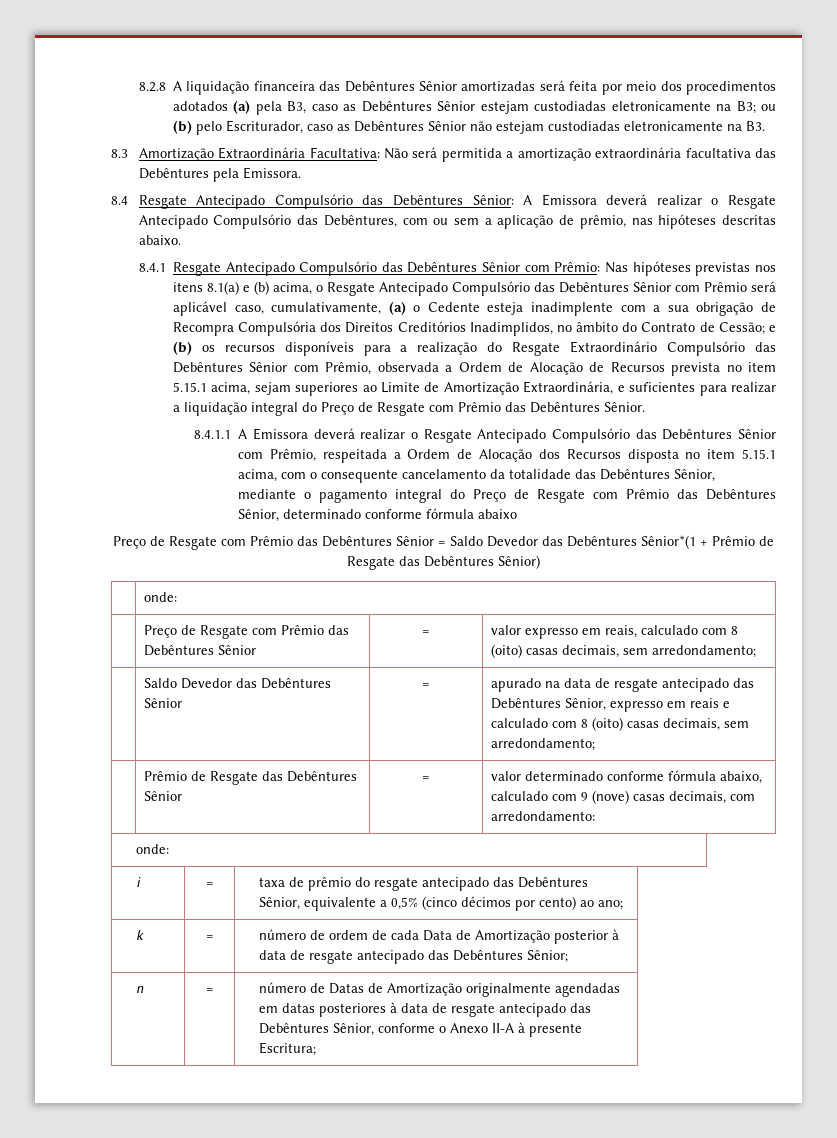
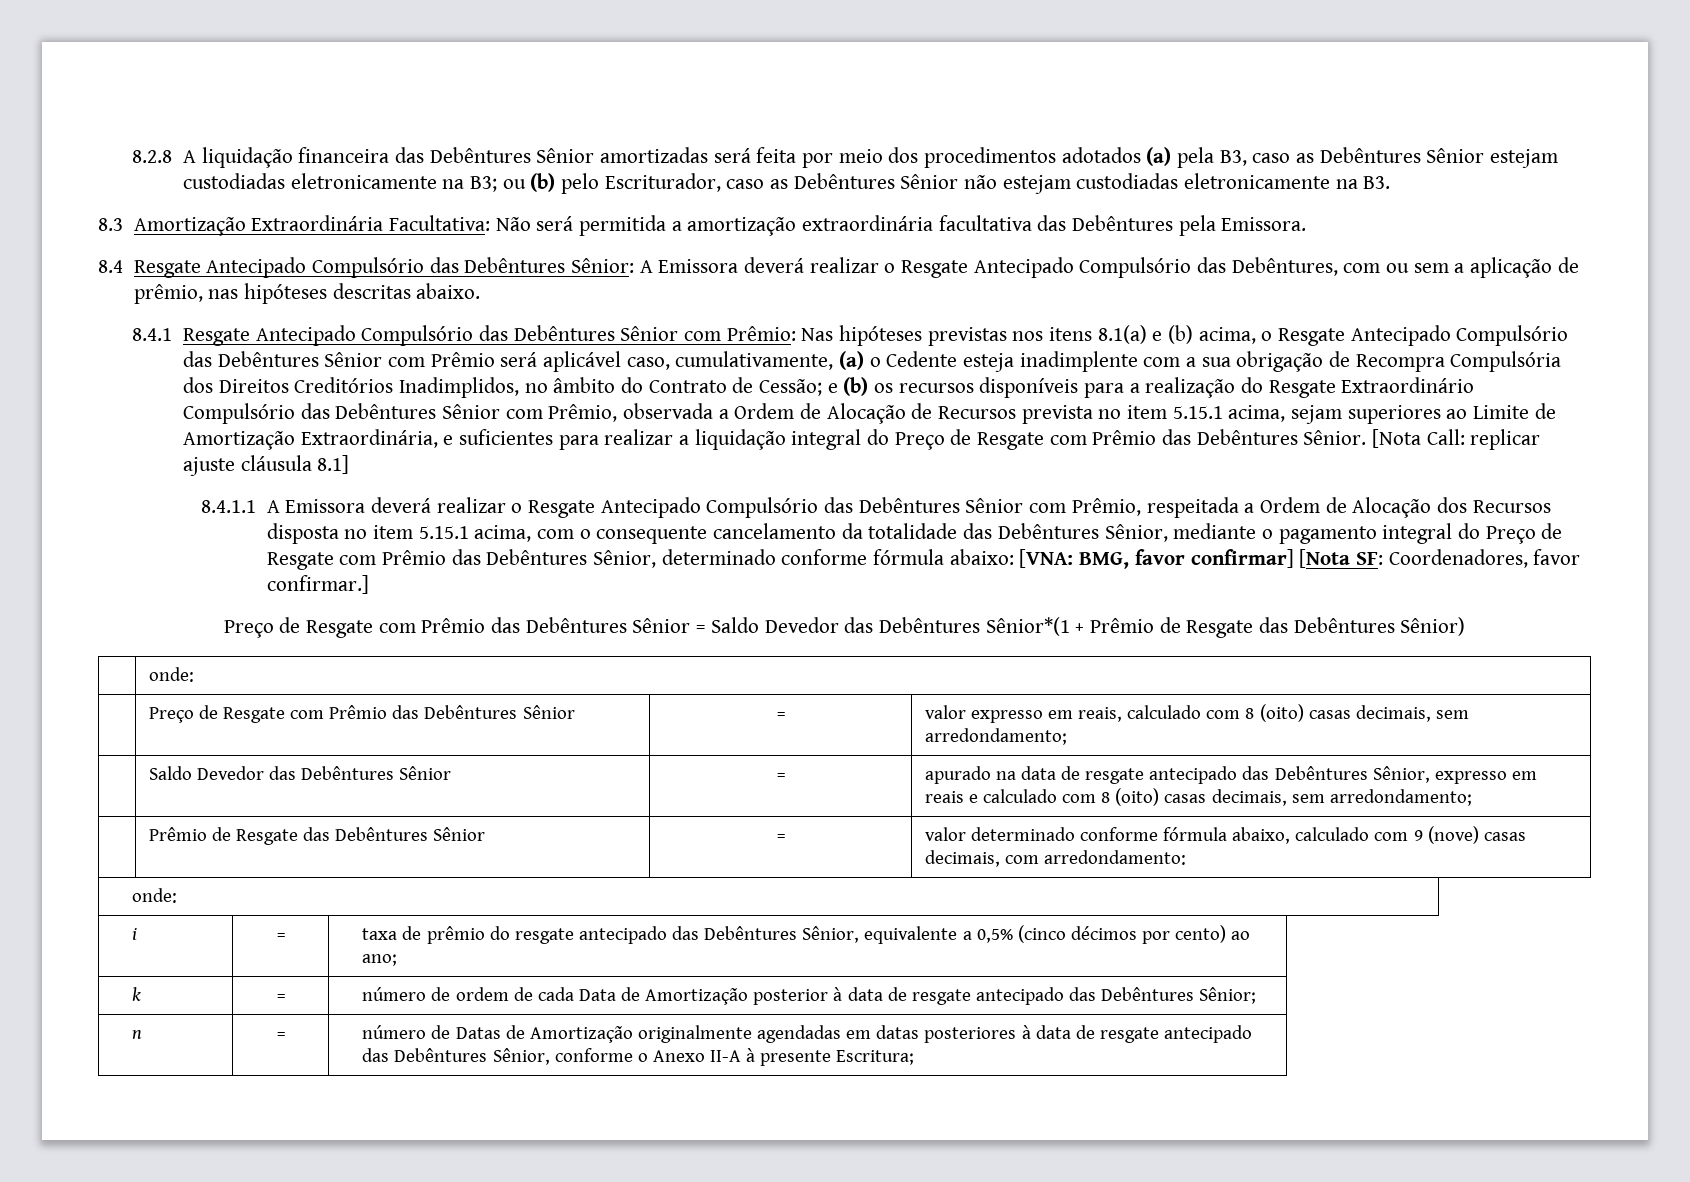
(645, 407) none -> [1371,429,1541,450] [182,455,350,476] [Nota Call: replicar ajuste cláusula 8.1]
[478,509,518,519] abaixo -> [949,549,1581,569] [266,575,369,594] abaixo: [VNA: BMG, favor confirmar] [Nota SF: Coordenadores, favor confirmar.]

